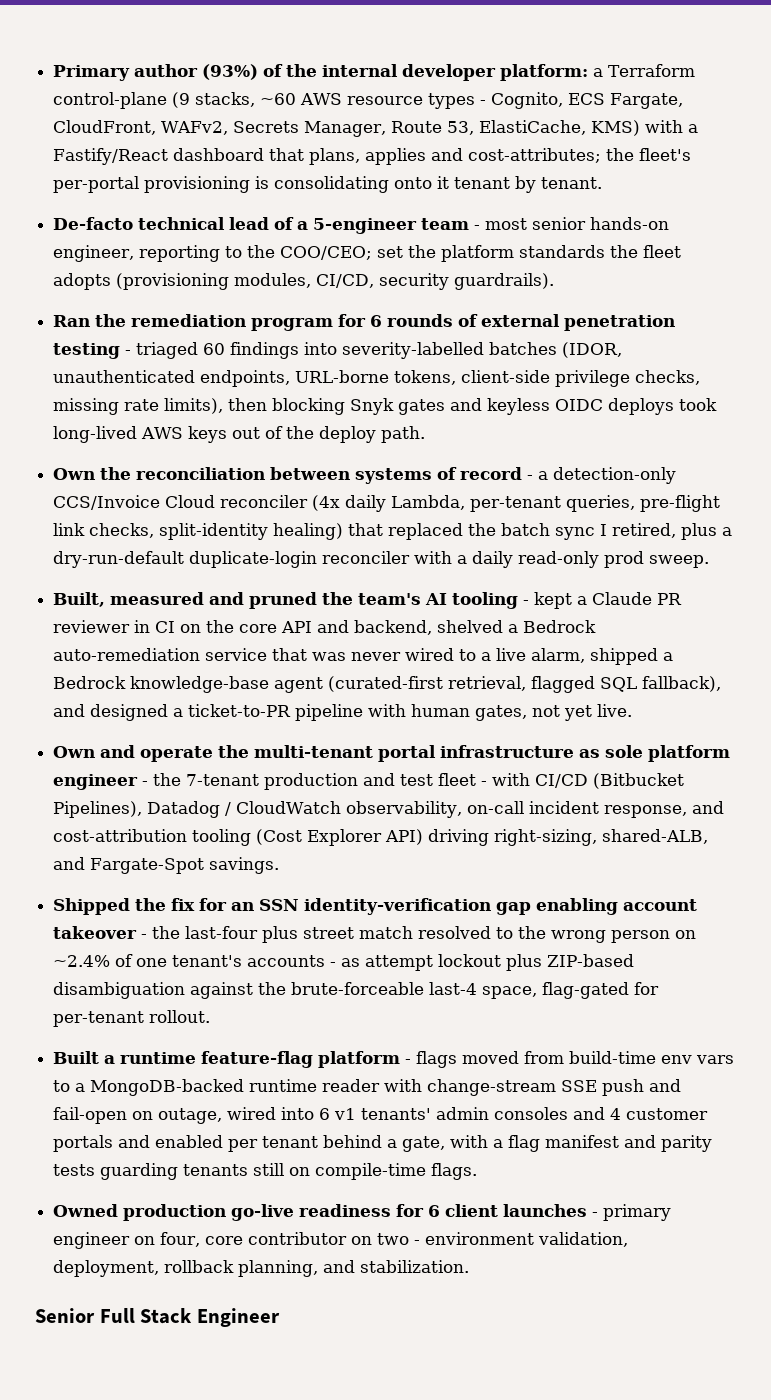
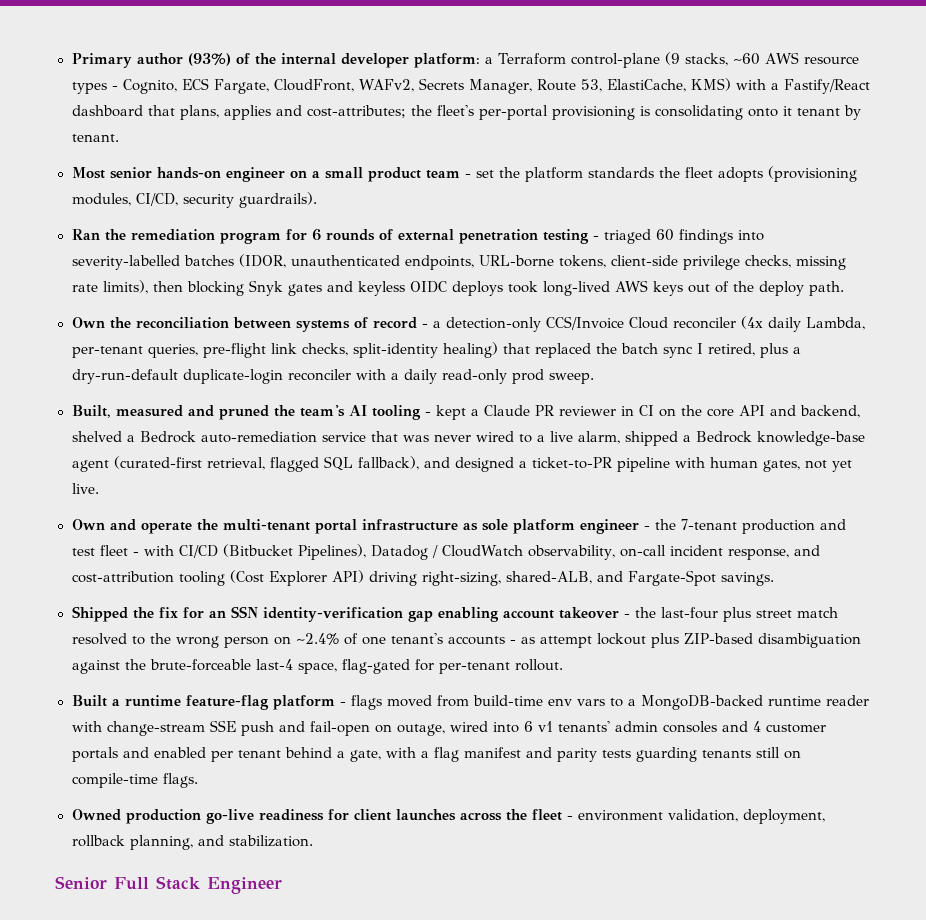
[53,217,670,234] [53,245,373,262] De-facto technical lead of a 5-engineer team - most senior hands-on engineer, reporting to the COO/CEO; -> [71,167,471,182] Most senior hands-on engineer on a small product team -
[428,1205,441,1217] 6 -> (349, 814) none
[592,1204,672,1221] [53,1232,410,1249] - primary engineer on four, core contributor on two -> [459,809,562,821] across the fleet

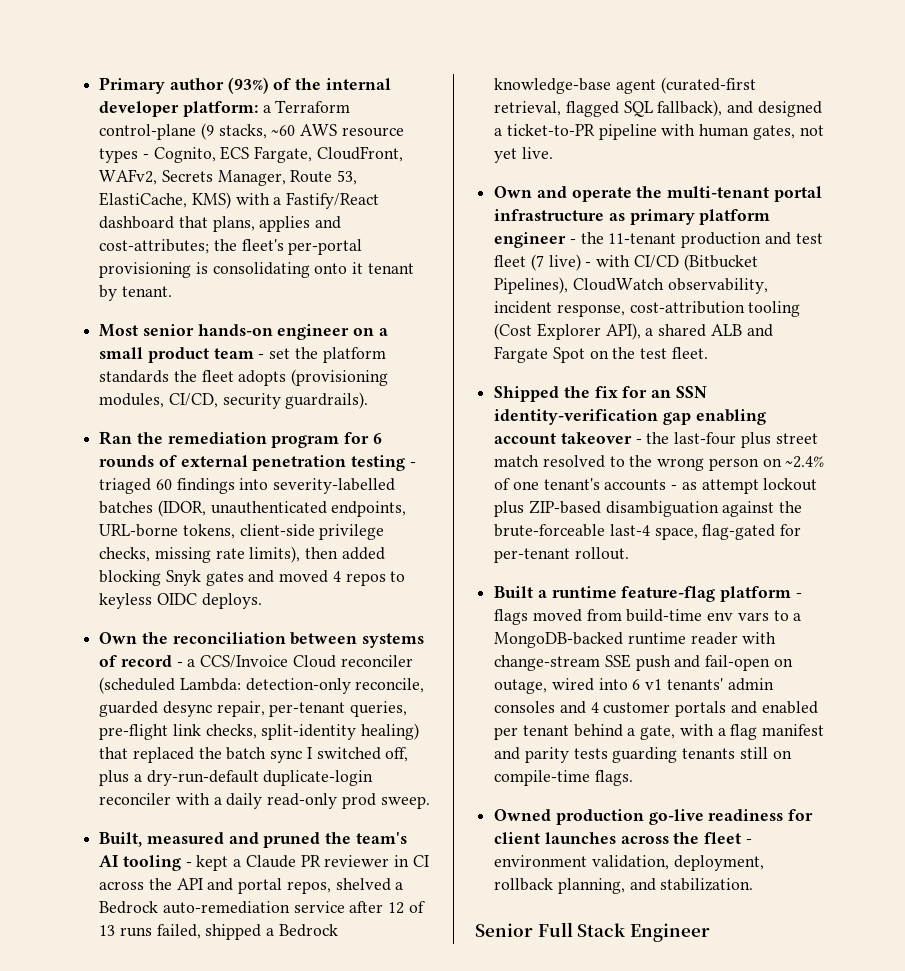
(183, 286) none -> [341,547,385,560] added
[357,280,845,296] keyless OIDC deploys took long-lived AWS keys out of the deploy path. -> [279,570,406,586] [99,593,262,609] moved 4 repos to keyless OIDC deploys.
[445,317,541,332] detection-only -> (196, 663) none
[740,316,865,332] (4x daily Lambda, -> [99,677,425,694] [99,701,265,717] (scheduled Lambda: detection-only reconcile, guarded desync repair,
[707,343,755,356] retired, -> [316,747,409,762] switched off,
[658,405,860,418] on the core API and backend, -> [99,878,331,894] across the API and portal repos,
[370,431,620,444] that was never wired to a live alarm, -> [349,901,425,914] [99,924,201,939] after 12 of 13 runs failed,
[481,519,508,531] sole -> [629,209,695,225] primary
[680,519,737,530] 7-tenant -> [608,233,677,244] 11-tenant
(128, 550) none -> [530,254,581,271] (7 live)
[370,545,438,560] Datadog / -> (569, 285) none
[620,545,667,557] on-call -> (768, 286) none
[794,545,821,556] and -> (625, 310) none
[331,570,774,586] API) driving right-sizing, shared-ALB, and Fargate-Spot savings. -> [605,323,773,340] [494,346,708,363] API), a shared ALB and Fargate Spot on the test fleet.

